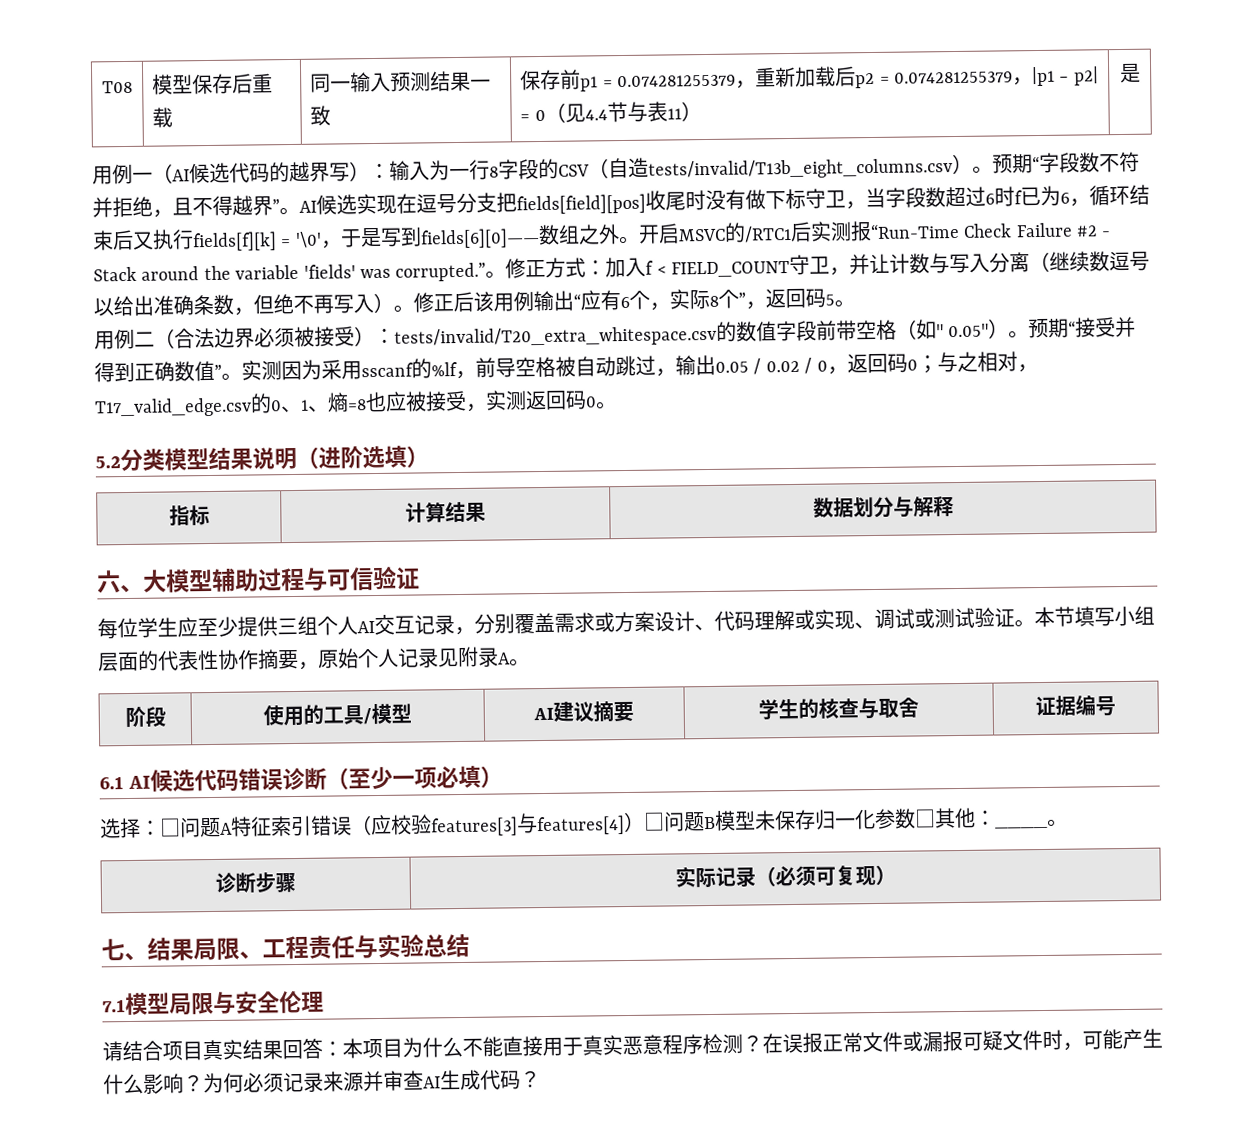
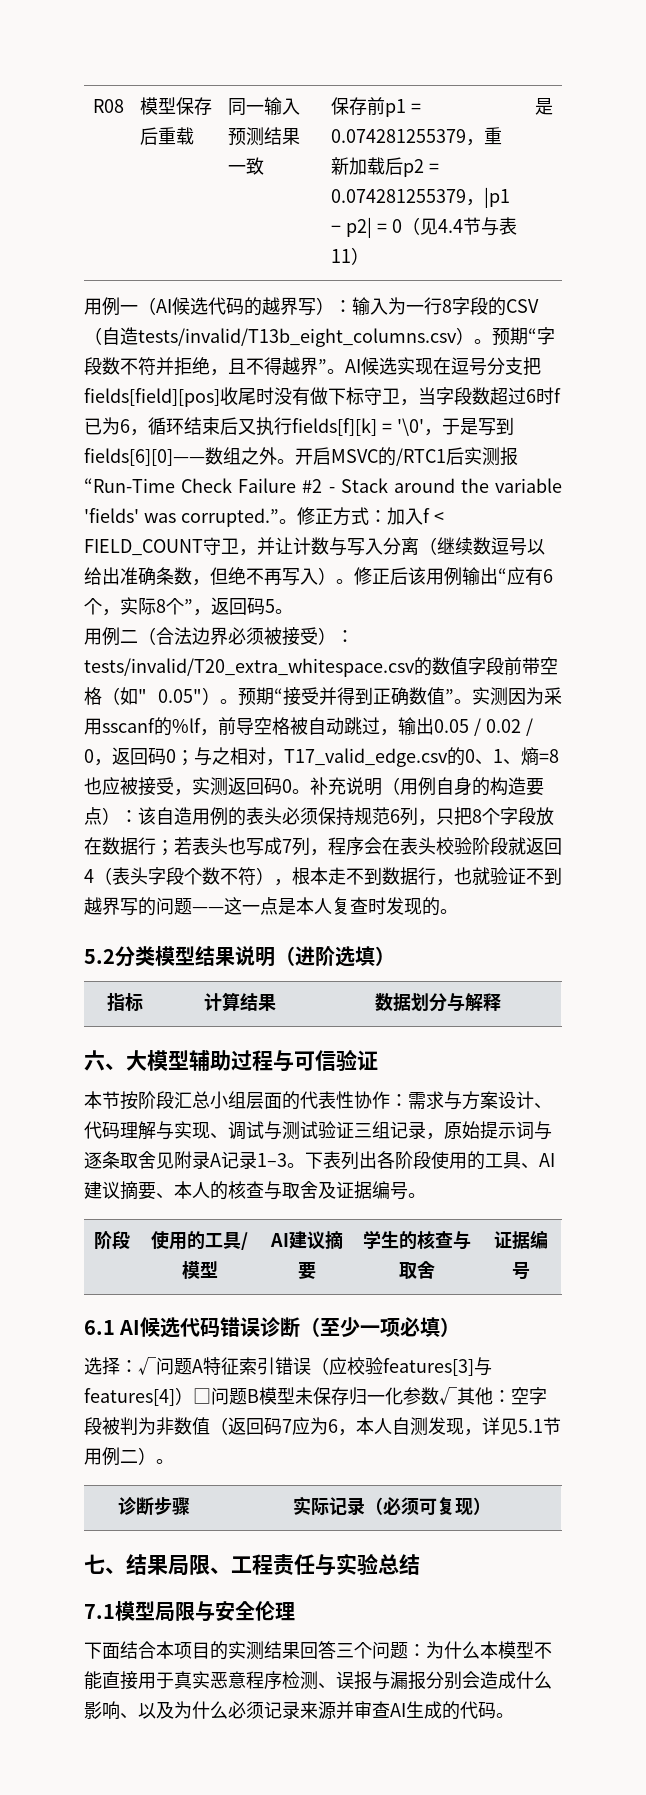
[102,80,133,94] T08 -> [93,99,124,113] R08
(617, 405) none -> [310,777,544,796] [84,807,554,826] [84,837,562,856] [84,867,562,886] [84,897,458,916] 补充说明（用例自身的构造要点）：该自造用例的表头必须保持规范6列，只把8个字段放在数据行；若表头也写成7列，程序会在表头校验阶段就返回4（表头字段个数不符），根本走不到数据行，也就验证不到越界写的问题——这一点是本人复查时发现的。
[97,606,1115,640] 每位学生应至少提供三组个人AI交互记录，分别覆盖需求或方案设计、代码理解或实现、调试或测试验证。本节填写 -> [84,1091,210,1110] 本节按阶段汇总
[257,646,511,670] 摘要，原始个人记录见附录A -> [390,1091,552,1110] [84,1121,552,1140] [84,1151,555,1170] [84,1181,408,1200] ：需求与方案设计、代码理解与实现、调试与测试验证三组记录，原始提示词与逐条取舍见附录A记录1–3。下表列出各阶段使用的工具、AI建议摘要、本人的核查与取舍及证据编号
[160,818,181,837] □ -> [138,1357,156,1375] √
[914,807,1048,829] □其他：____ -> [439,1387,547,1405] [84,1417,561,1436] [84,1447,156,1466] √其他：空字段被判为非数值（返回码7应为6，本人自测发现，详见5.1节用例二）
[102,1036,463,1062] 请结合项目真实结果回答：本项目为什么 -> [84,1641,534,1660] 下面结合本项目的实测结果回答三个问题：为什么本模型
[742,1028,1163,1054] [103,1072,244,1095] ？在误报正常文件或漏报可疑文件时，可能产生什么影响？为何 -> [318,1671,552,1690] [84,1701,228,1720] 、误报与漏报分别会造成什么影响、以及为什么
[480,1069,541,1090] 代码？ -> [442,1701,514,1720] 的代码。

